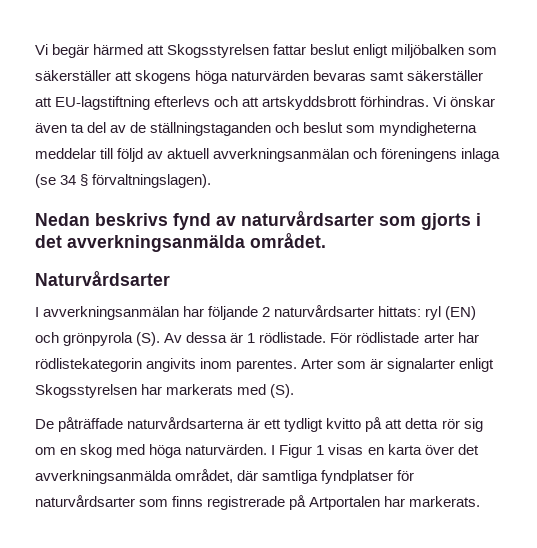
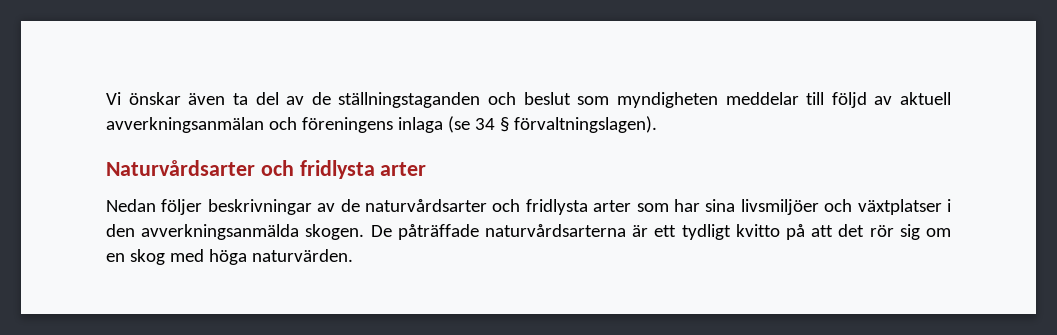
[35,44,498,58] [35,70,484,84] [35,96,447,110] Vi begär härmed att Skogsstyrelsen fattar beslut enligt miljöbalken som säkerställer att skogens höga naturvärden bevaras samt säkerställer att EU-lagstiftning efterlevs och att artskyddsbrott förhindras. Vi -> [106,92,121,105] Vi
[379,122,478,136] myndigheterna -> [616,92,718,108] myndigheten
[35,211,481,230] [35,233,326,252] [35,271,170,286] [35,305,477,320] [35,332,479,346] [35,358,495,372] [35,384,295,398] Nedan beskrivs fynd av naturvårdsarter som gjorts i det avverkningsanmälda området. // Naturvårdsarter // I avverkningsanmälan har följande 2 naturvårdsarter hittats: ryl (EN) och grönpyrola (S). Av dessa är 1 rödlistade. För rödlistade arter har rödlistekategorin angivits inom parentes. Arter som är signalarter enligt Skogsstyrelsen har markerats med (S). // -> [106,160,427,179] [106,199,951,215] [106,224,365,240] Naturvårdsarter och fridlysta arter // Nedan följer beskrivningar av de naturvårdsarter och fridlysta arter som har sina livsmiljöer och växtplatser i den avverkningsanmälda skogen.
[405,418,439,429] detta -> [838,224,865,237] det
[271,444,479,458] [35,469,415,484] [35,495,481,510] I Figur 1 visas en karta över det avverkningsanmälda området, där samtliga fyndplatser för naturvårdsarter som finns registrerade på Artportalen har markerats. -> (353, 255) none

